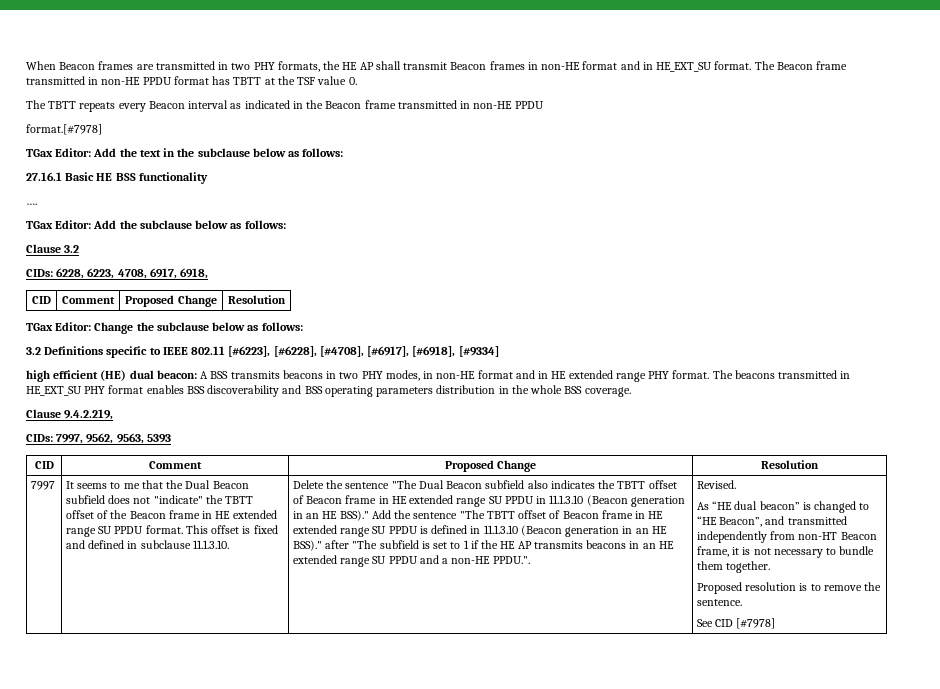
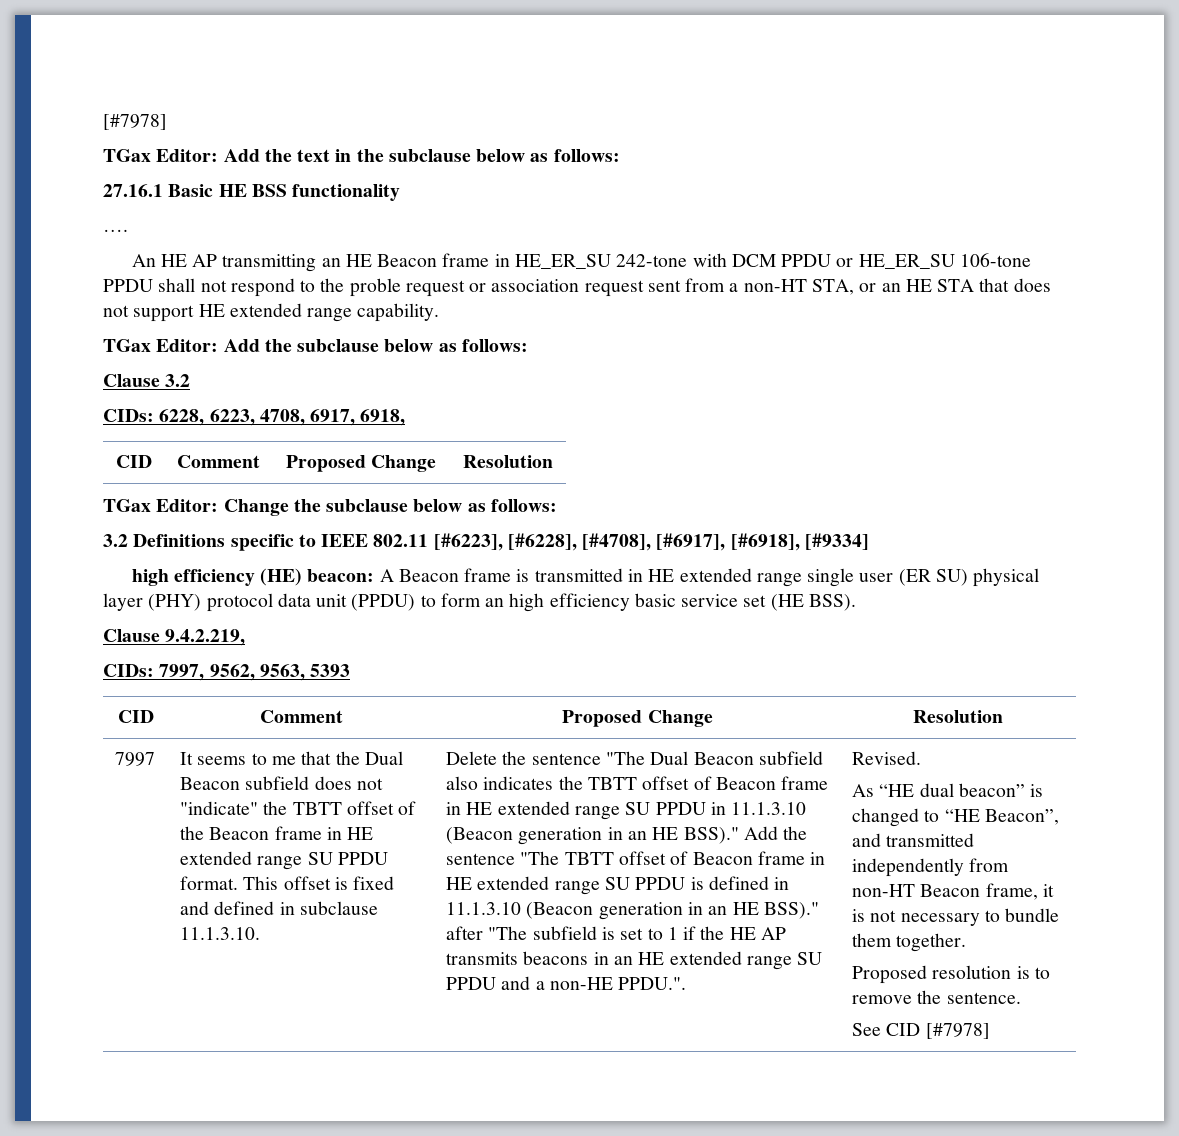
[26,61,848,72] [26,76,357,85] [26,100,544,112] [26,124,102,135] When Beacon frames are transmitted in two PHY formats, the HE AP shall transmit Beacon frames in non-HE format and in HE_EXT_SU format. The Beacon frame transmitted in non-HE PPDU format has TBTT at the TSF value 0. // The TBTT repeats every Beacon interval as indicated in the Beacon frame transmitted in non-HE PPDU // format.[#7978] -> [103,114,167,130] [#7978]
(37, 204) none -> [131,253,1031,272] [103,278,1051,297] [103,303,440,322] // An HE AP transmitting an HE Beacon frame in HE_ER_SU 242-tone with DCM PPDU or HE_ER_SU 106-tone PPDU shall not respond to the proble request or association request sent from a non-HT STA, or an HE STA that does not support HE extended range capability.
[53,370,851,382] [26,385,631,397] efficient (HE) dual beacon: A BSS transmits beacons in two PHY modes, in non-HE format and in HE extended range PHY format. The beacons transmitted in HE_EXT_SU PHY format enables BSS discoverability and BSS operating parameters distribution in the whole BSS coverage. -> [173,568,1040,587] [103,593,856,612] efficiency (HE) beacon: A Beacon frame is transmitted in HE extended range single user (ER SU) physical layer (PHY) protocol data unit (PPDU) to form an high efficiency basic service set (HE BSS).

